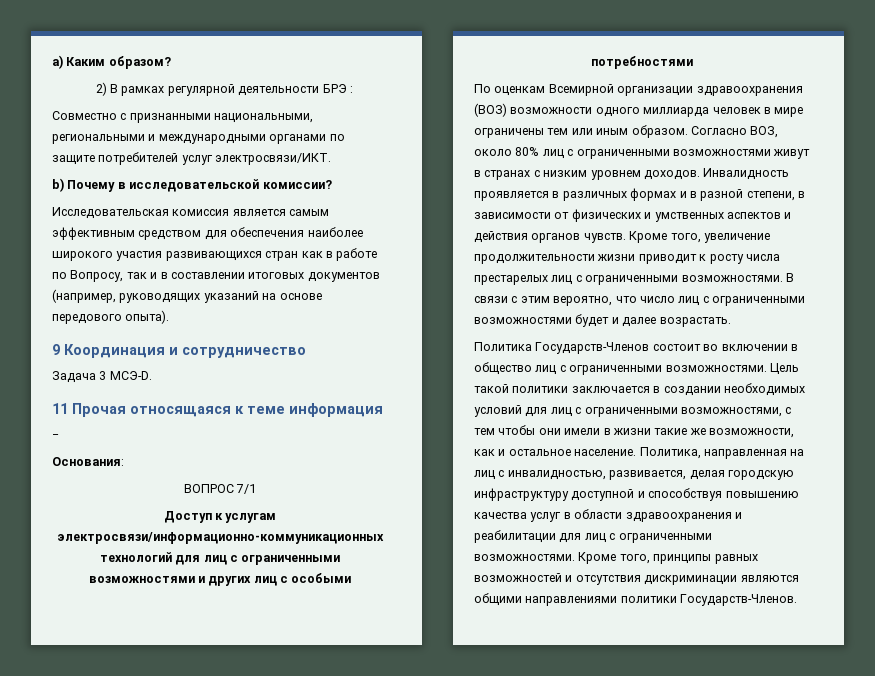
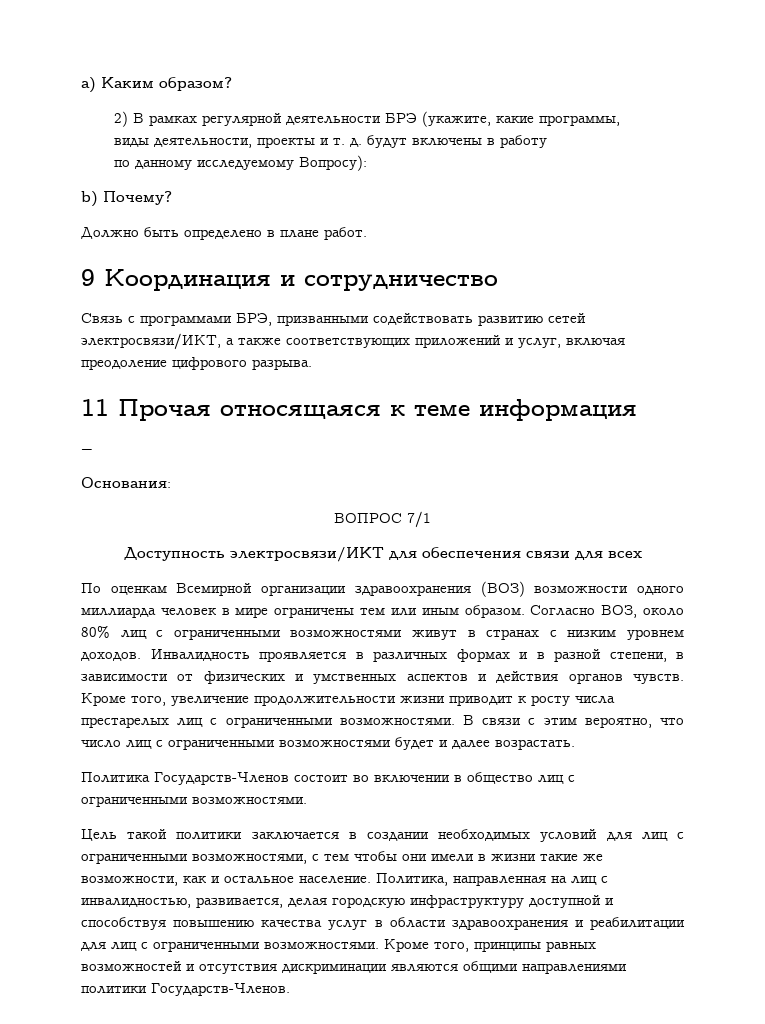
[349,86,353,93] [52,111,314,123] [52,134,345,144] [52,152,332,165] [52,178,332,192] [52,207,330,219] [52,227,363,240] [52,248,378,261] [52,270,380,282] [52,289,322,303] [52,310,170,324] [52,344,306,358] [52,371,152,383] : // Совместно с признанными национальными, региональными и международными органами по защите потребителей услуг электросвязи/ИКТ. // b) Почему в исследовательской комиссии? // Исследовательская комиссия является самым эффективным средством для обеспечения наиболее широкого участия развивающихся стран как в работе по Вопросу, так и в составлении итоговых документов (например, руководящих указаний на основе передового опыта). // 9 Координация и сотрудничество // Задача 3 МСЭ-D. -> [422,111,621,127] [114,135,548,148] [114,155,368,171] [81,191,172,207] [81,227,367,240] [81,269,498,291] [81,313,586,326] [81,333,625,350] [81,357,312,370] (укажите, какие программы, // виды деятельности, проекты и т. д. будут включены в работу // по данному исследуемому Вопросу): // b) Почему? // Должно быть определено в плане работ. // 9 Координация и сотрудничество // Связь с программами БРЭ, призванными содействовать развитию сетей электросвязи/ИКТ, а также соответствующих приложений и услуг, включая преодоление цифрового разрыва.
[163,511,277,523] [57,532,384,544] [99,552,341,565] [88,573,352,586] [591,56,693,69] Доступ к услугам электросвязи/информационно-коммуникационных технологий для лиц с ограниченными возможностями и других лиц с особыми потребностями -> [123,547,642,562] Доступность электросвязи/ИКТ для обеспечения связи для всех
(767, 368) none -> (307, 800) //

